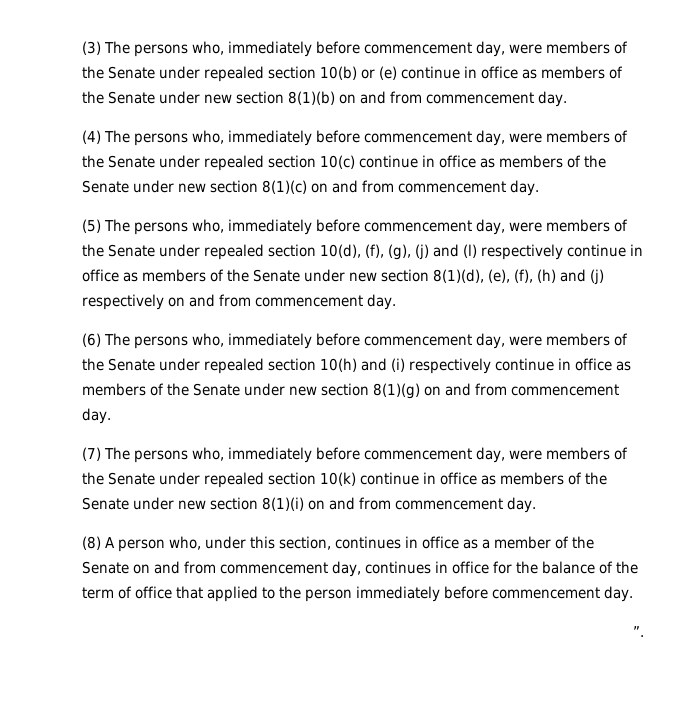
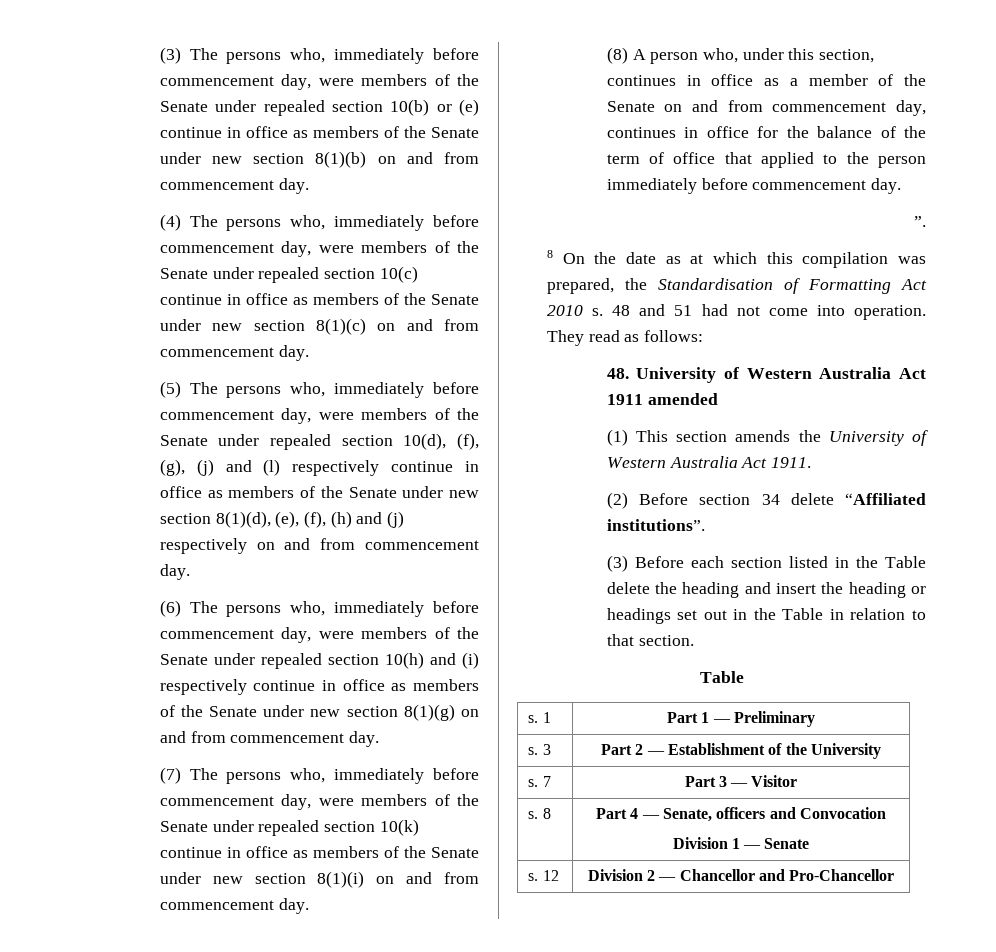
(644, 631) none -> [546,250,926,268] [546,278,927,294] [546,304,926,320] [546,330,704,346] [606,367,926,383] [606,393,718,405] [606,429,928,446] [606,456,811,468] [606,492,926,509] [606,519,705,531] [606,555,926,572] [606,582,926,598] [606,608,926,624] [606,634,694,646] [699,671,744,683] [528,712,551,723] [667,711,815,727] [528,744,551,755] [601,743,881,759] [528,776,551,787] [684,775,798,787] [528,808,551,819] [596,807,886,822] [672,837,810,849] [528,870,559,881] [587,869,895,881] // 8 On the date as at which this compilation was prepared, the Standardisation of Formatting Act 2010 s. 48 and 51 had not come into operation. They read as follows: // 48. University of Western Australia Act 1911 amended // (1) This section amends the University of Western Australia Act 1911. // (2) Before section 34 delete “Affiliated institutions”. // (3) Before each section listed in the Table delete the heading and insert the heading or headings set out in the Table in relation to that section. // Table // s. 1 | Part 1 — Preliminary // s. 3 | Part 2 — Establishment of the University // s. 7 | Part 3 — Visitor // s. 8 | Part 4 — Senate, officers and Convocation // Division 1 — Senate // s. 12 | Division 2 — Chancellor and Pro-Chancellor

